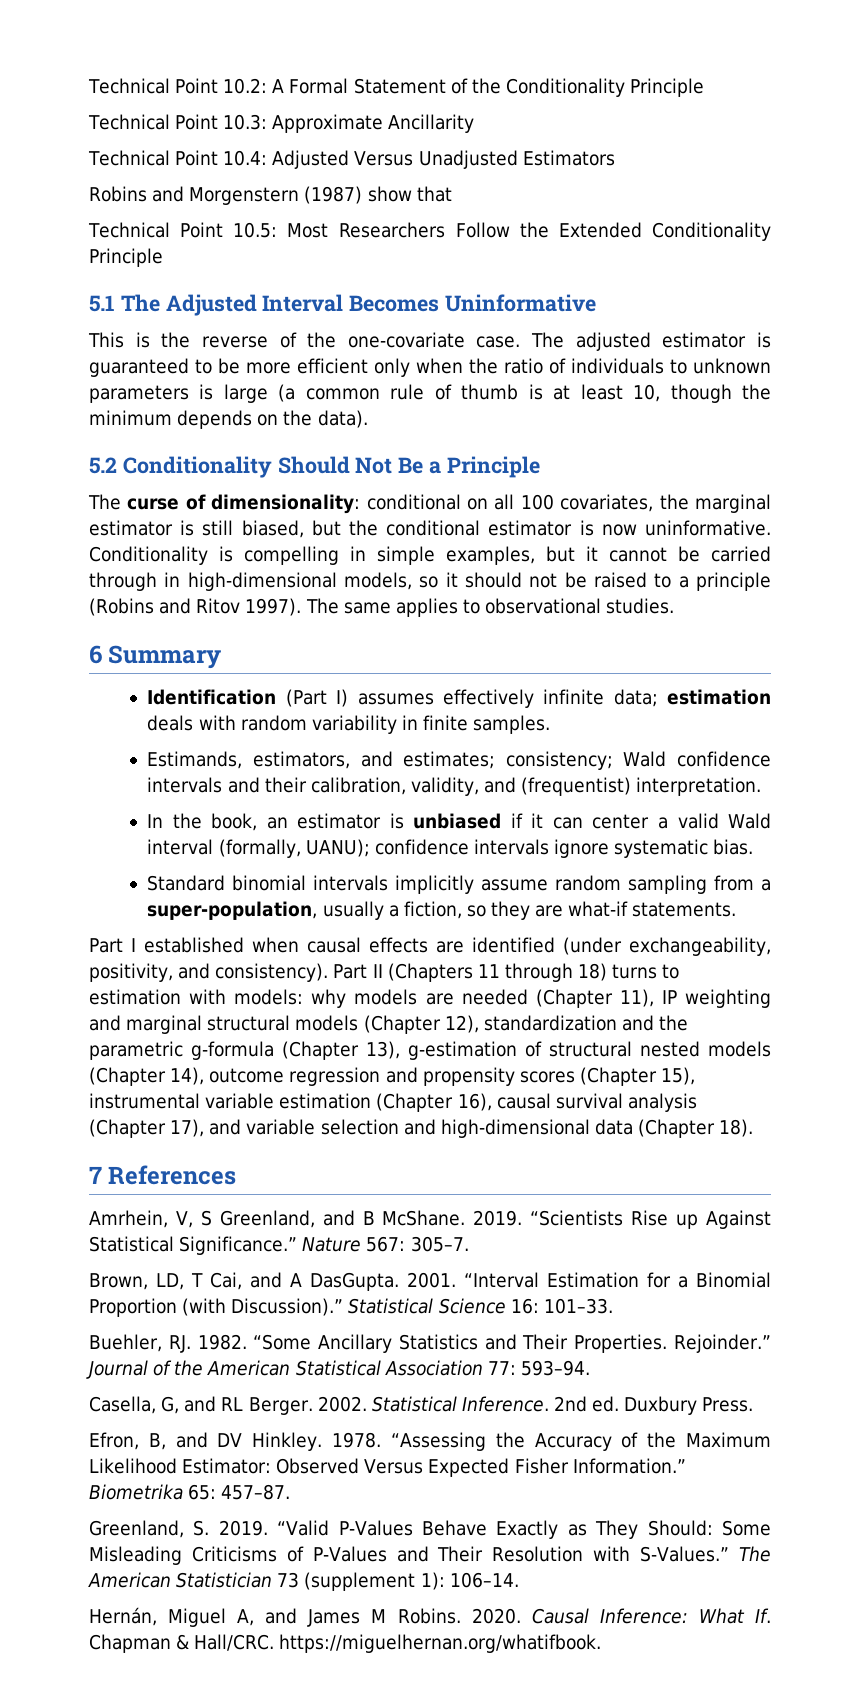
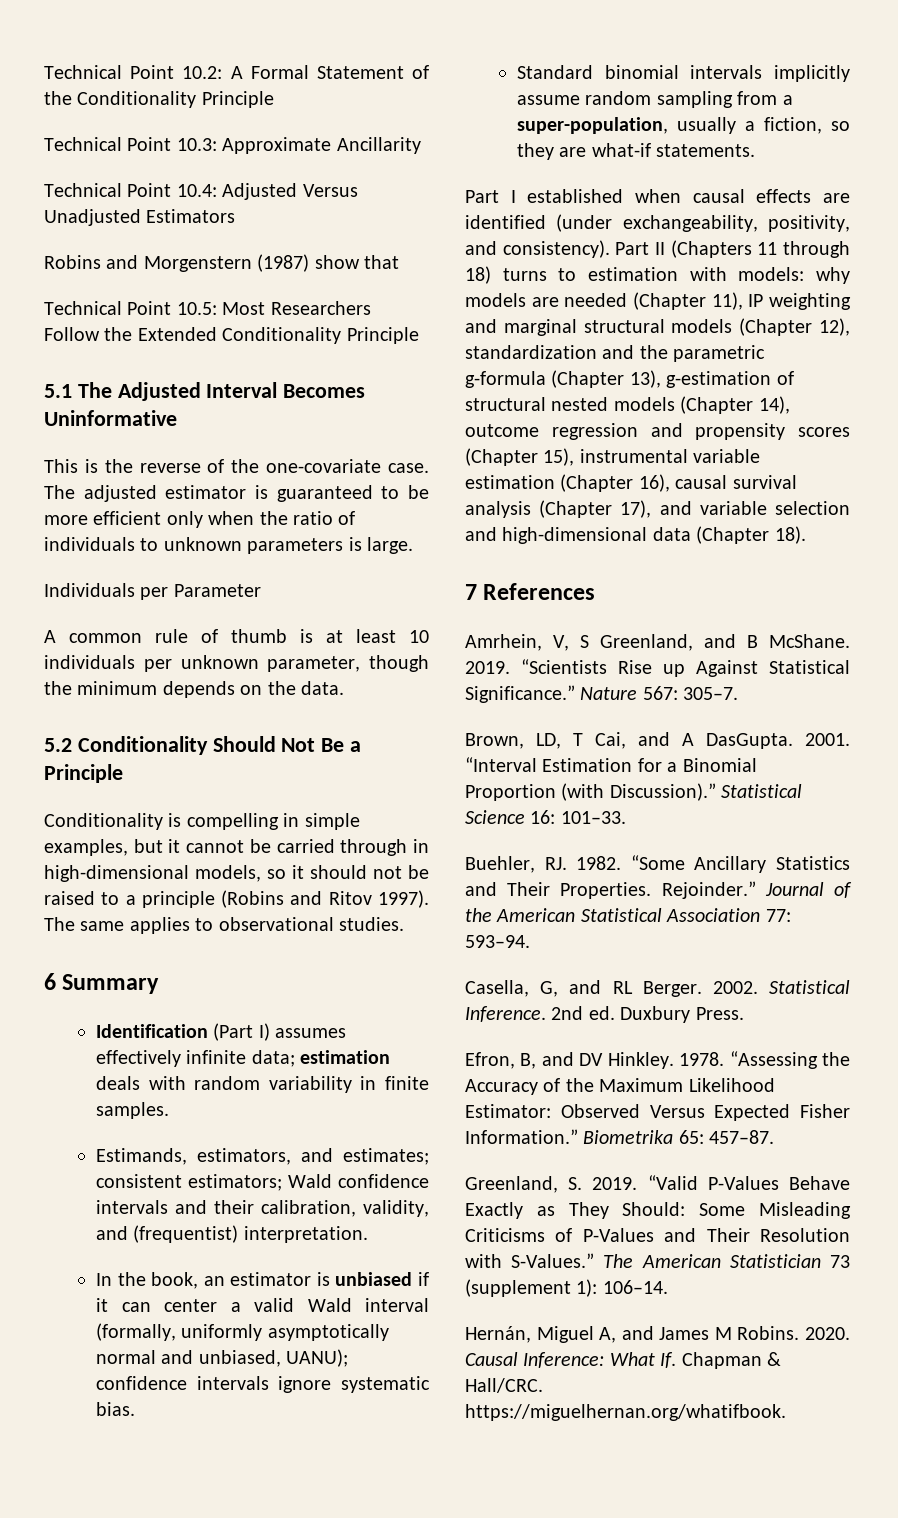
[223,384,296,403] large (a -> [367,537,413,554] [44,583,261,600] [44,630,56,643] large. // Individuals per Parameter // A
[633,384,661,402] 10, -> [409,630,429,643] [44,655,361,672] 10 individuals per unknown parameter,
[317,410,368,428] data). -> [301,681,344,695] data.
[88,494,771,514] [89,520,772,538] The curse of dimensionality: conditional on all 100 covariates, the marginal estimator is still biased, but the conditional estimator is now uninformative. -> (123, 773) none
[505,751,613,770] consistency; -> [96,1174,283,1191] consistent estimators;
(301, 848) none -> [181,1324,389,1341] [96,1350,281,1367] uniformly asymptotically normal and unbiased,

